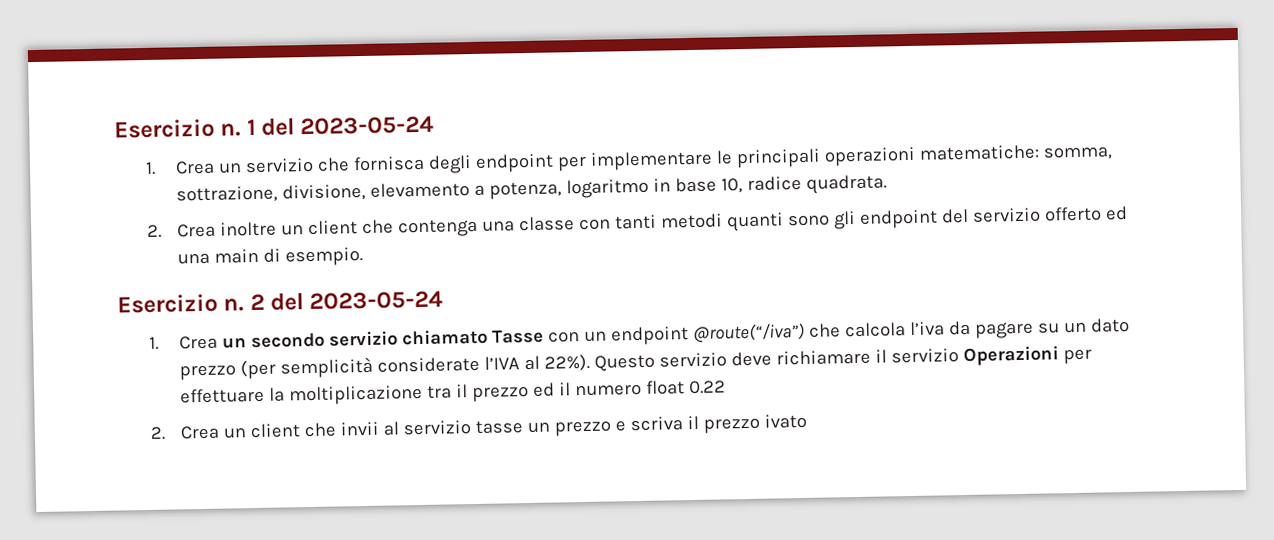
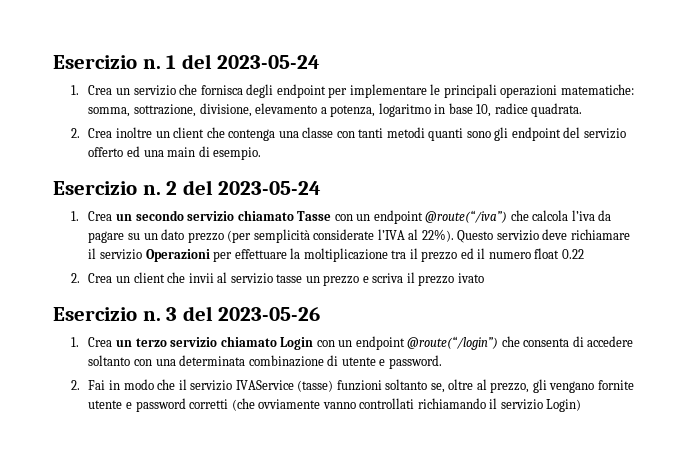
(808, 421) none -> [53,306,321,321] [70,336,634,350] [88,355,442,369] [70,379,634,393] [88,398,582,412] // Esercizio n. 3 del 2023-05-26 // 1. Crea un terzo servizio chiamato Login con un endpoint @route(“/login”) che consenta di accedere soltanto con una determinata combinazione di utente e password. // 2. Fai in modo che il servizio IVAService (tasse) funzioni soltanto se, oltre al prezzo, gli vengano fornite utente e password corretti (che ovviamente vanno controllati richiamando il servizio Login)

